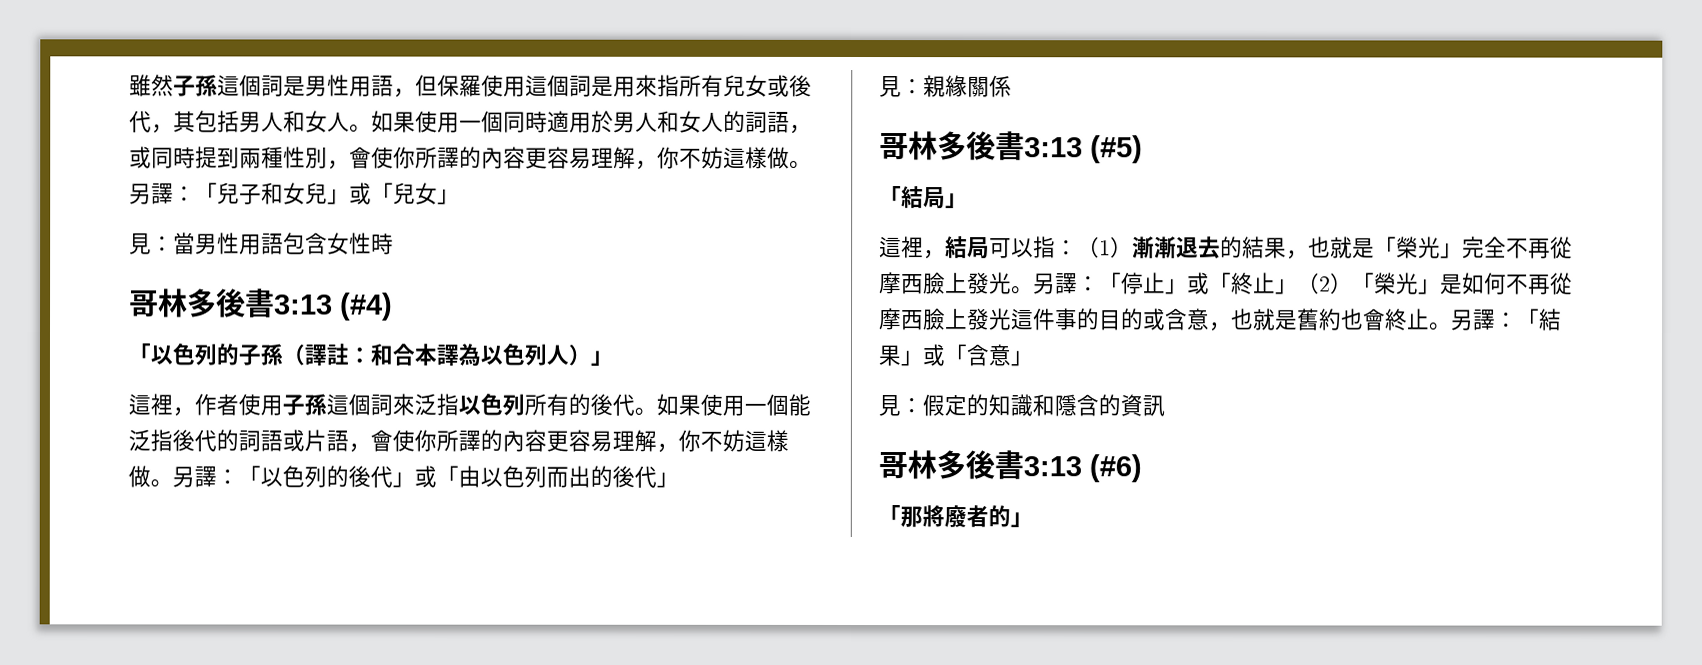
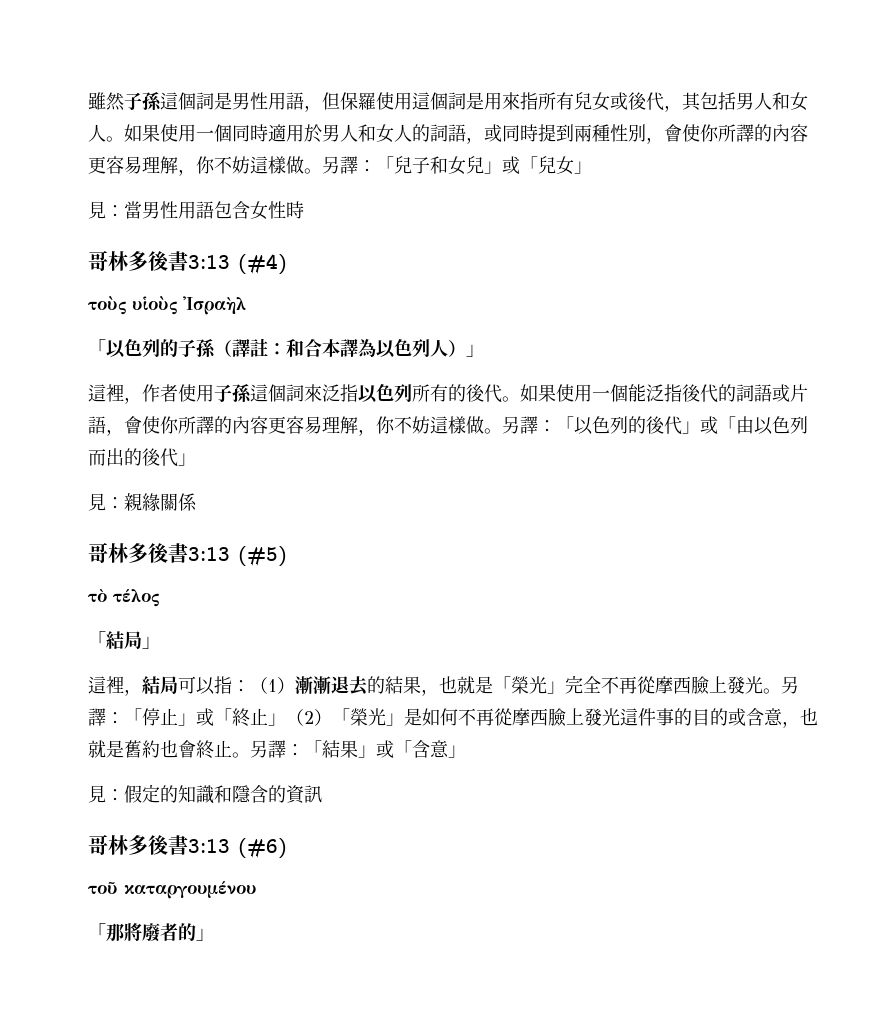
(393, 306) none -> [88,296,246,315] // τοὺς υἱοὺς Ἰσραὴλ
(1143, 149) none -> [88,589,159,607] // τὸ τέλος
(1142, 468) none -> [88,881,256,899] // τοῦ καταργουμένου

